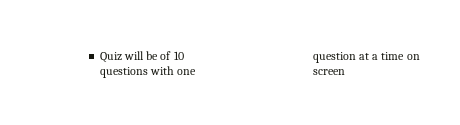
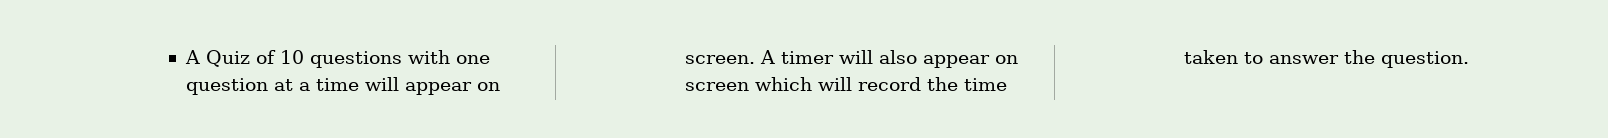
[99,51,159,63] Quiz will be -> [185,50,251,67] A Quiz
[406,54,420,60] [312,69,345,75] on screen -> [365,77,501,95] [685,50,1019,68] [685,77,1008,91] [1184,50,1470,68] will appear on screen. A timer will also appear on screen which will record the time taken to answer the question.

